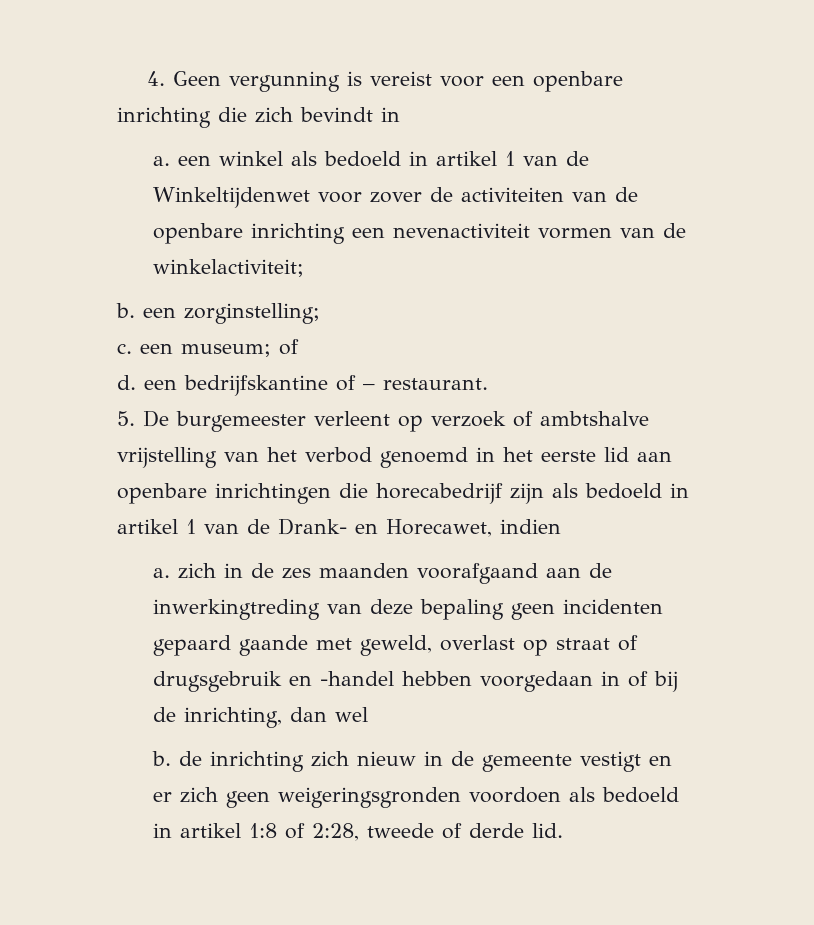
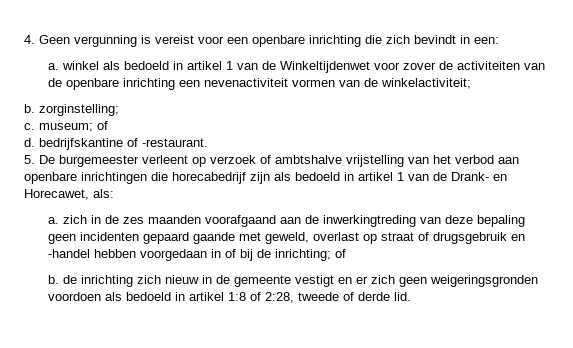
[153,155,212,166] // a. een -> [474,37,499,44] [48,63,60,70] een: // a.
[143,307,176,318] een -> (35, 108) none
[140,343,173,354] een -> (35, 126) none
[144,379,177,390] een -> (35, 142) none
[363,378,488,390] – restaurant. -> [142,138,208,147] -restaurant.
[380,447,629,468] genoemd in het eerste lid -> (494, 159) none
[500,519,561,534] indien -> [93,189,114,198] als:
[184,707,369,728] inrichting, dan wel -> [275,249,347,261] inrichting; of

